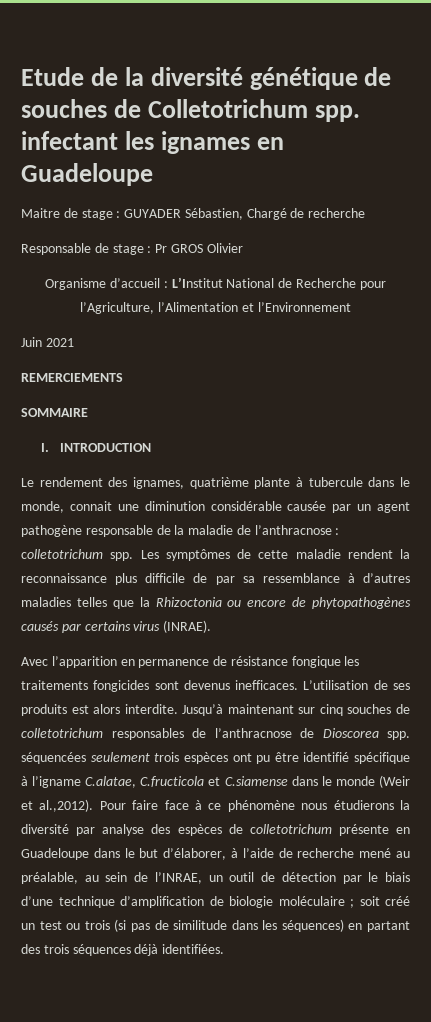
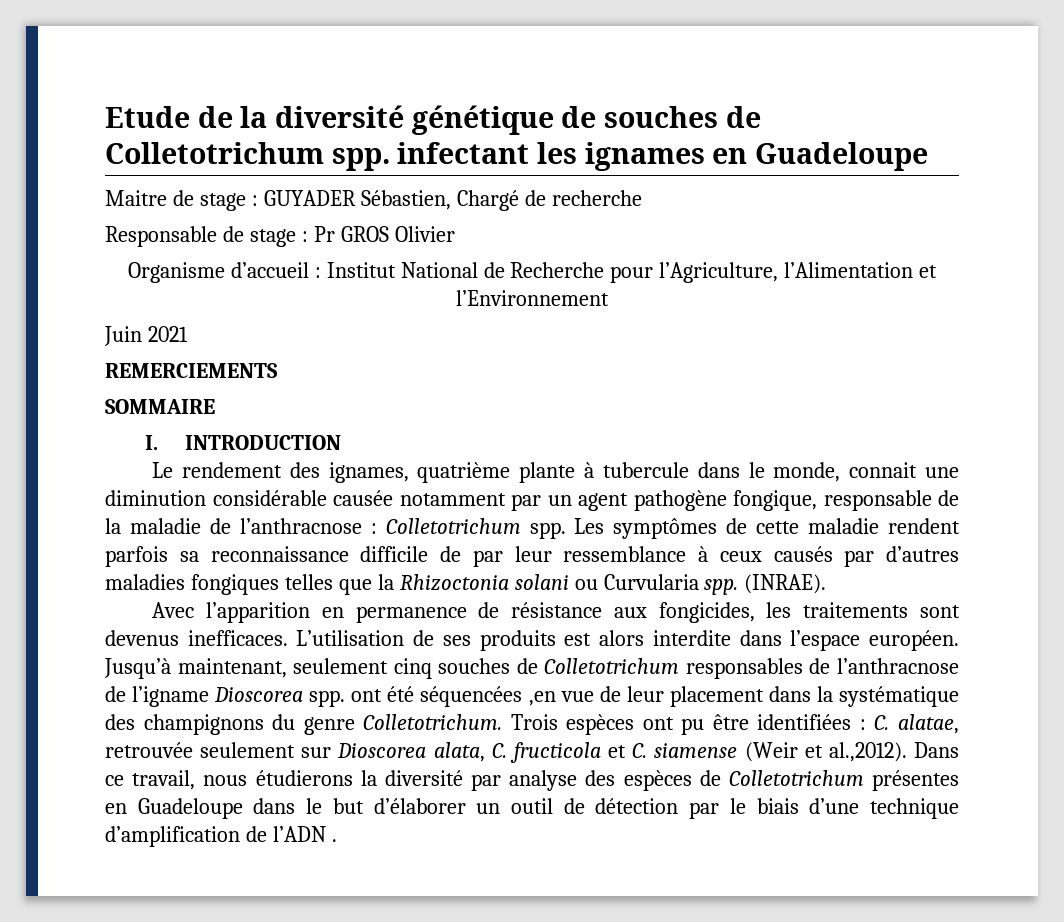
[171,277,223,288] L’Institut -> [326,262,396,278] Institut
(327, 506) none -> [399,493,506,506] notamment
(82, 531) none -> [733,490,817,511] fongique,
[21,549,103,559] colletotrichum -> [385,518,521,534] Colletotrichum
[400,549,410,559] [21,573,138,585] la reconnaissance plus -> [105,546,349,567] parfois sa reconnaissance
[242,576,255,583] sa -> [514,546,552,562] leur
(355, 578) none -> [719,546,875,567] ceux causés par
(71, 602) none -> [190,574,279,595] fongiques
[227,597,411,609] [21,621,161,633] ou encore de phytopathogènes causés par certains virus -> [514,574,739,595] solani ou Curvularia spp.
[291,656,341,668] fongique -> [613,602,755,623] aux fongicides,
[93,680,150,692] fongicides -> (909, 610) none
[124,704,316,716] interdite. Jusqu’à maintenant sur -> [652,630,960,651] [104,658,389,679] interdite dans l’espace européen. Jusqu’à maintenant, seulement
[21,728,103,738] colletotrichum -> [544,658,680,674] Colletotrichum
(314, 733) none -> [132,686,210,707] l’igname
[21,752,410,764] [21,775,410,788] [21,799,295,812] séquencées seulement trois espèces ont pu être identifié spécifique à l’igname C.alatae, C.fructicola et C.siamense dans le monde (Weir et al.,2012). Pour faire face à ce phénomène -> [351,686,959,707] [105,714,960,735] [105,742,960,763] [105,770,196,790] ont été séquencées ,en vue de leur placement dans la systématique des champignons du genre Colletotrichum. Trois espèces ont pu être identifiées : C. alatae, retrouvée seulement sur Dioscorea alata, C. fructicola et C. siamense (Weir et al.,2012). Dans ce travail,
[249,824,389,836] colletotrichum présente -> [728,770,959,791] Colletotrichum présentes
[163,848,411,860] [21,872,202,884] d’élaborer, à l’aide de recherche mené au préalable, au sein de l’INRAE, -> [373,798,466,814] d’élaborer
[229,896,410,908] [21,919,410,932] [21,944,225,956] biologie moléculaire ; soit créé un test ou trois (si pas de similitude dans les séquences) en partant des trois séquences déjà identifiées. -> [272,826,337,842] l’ADN .

